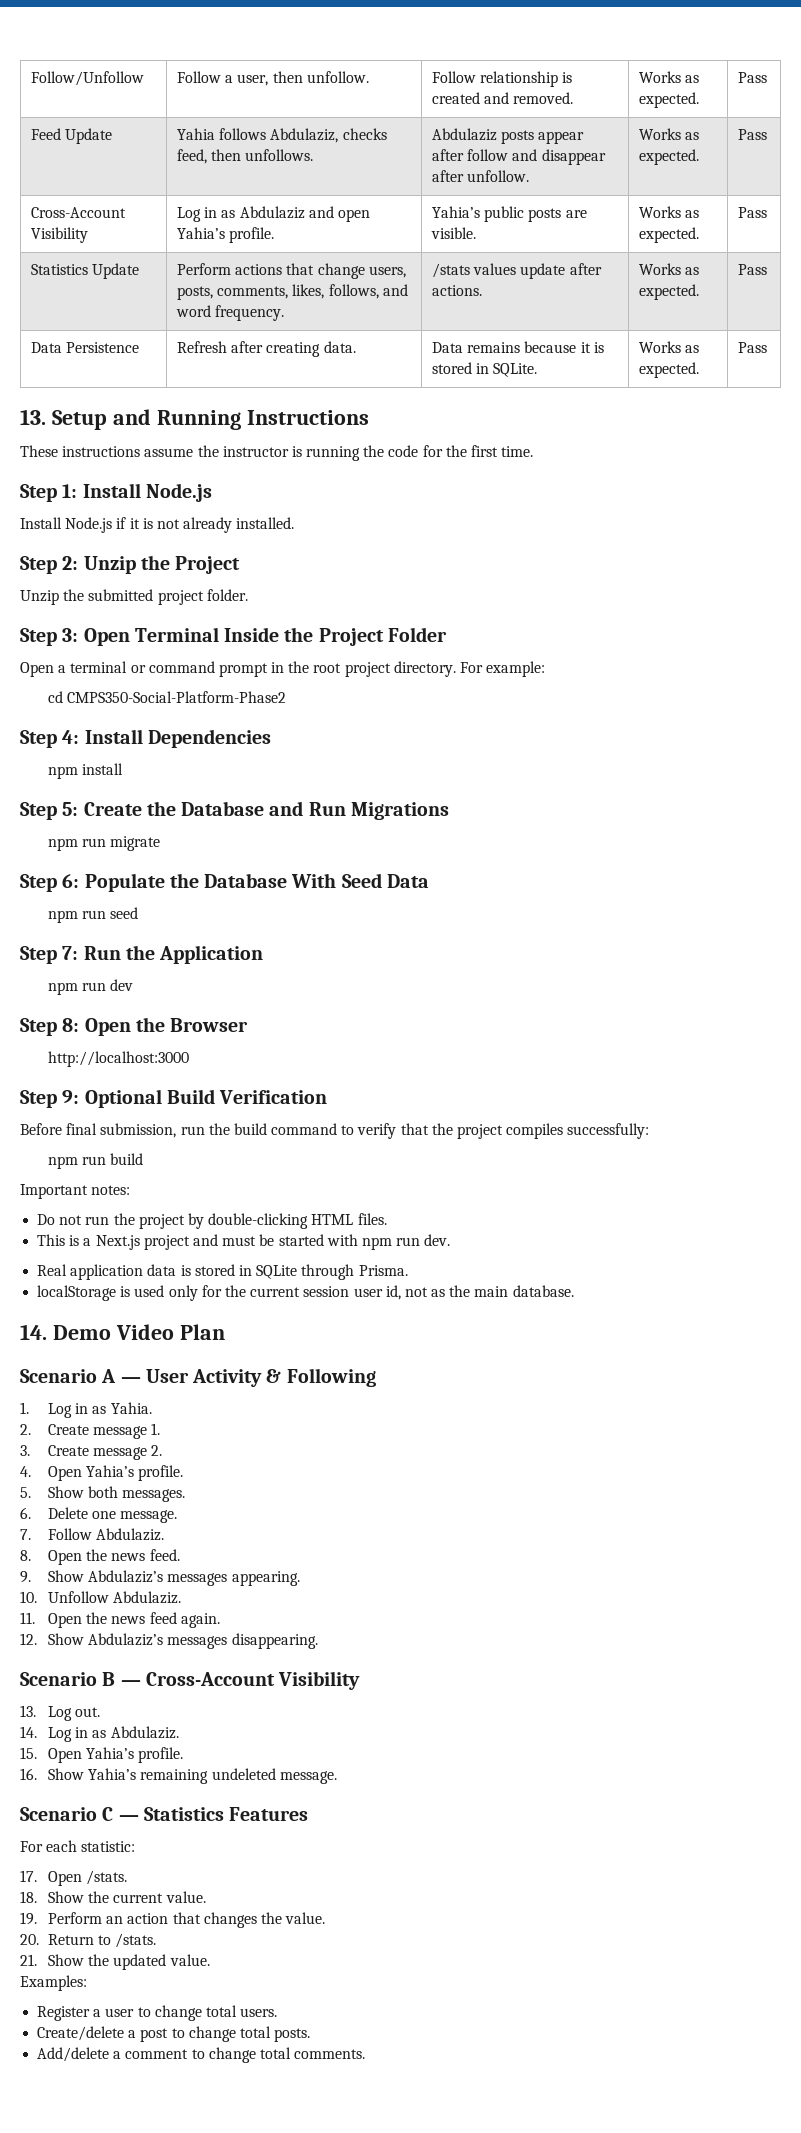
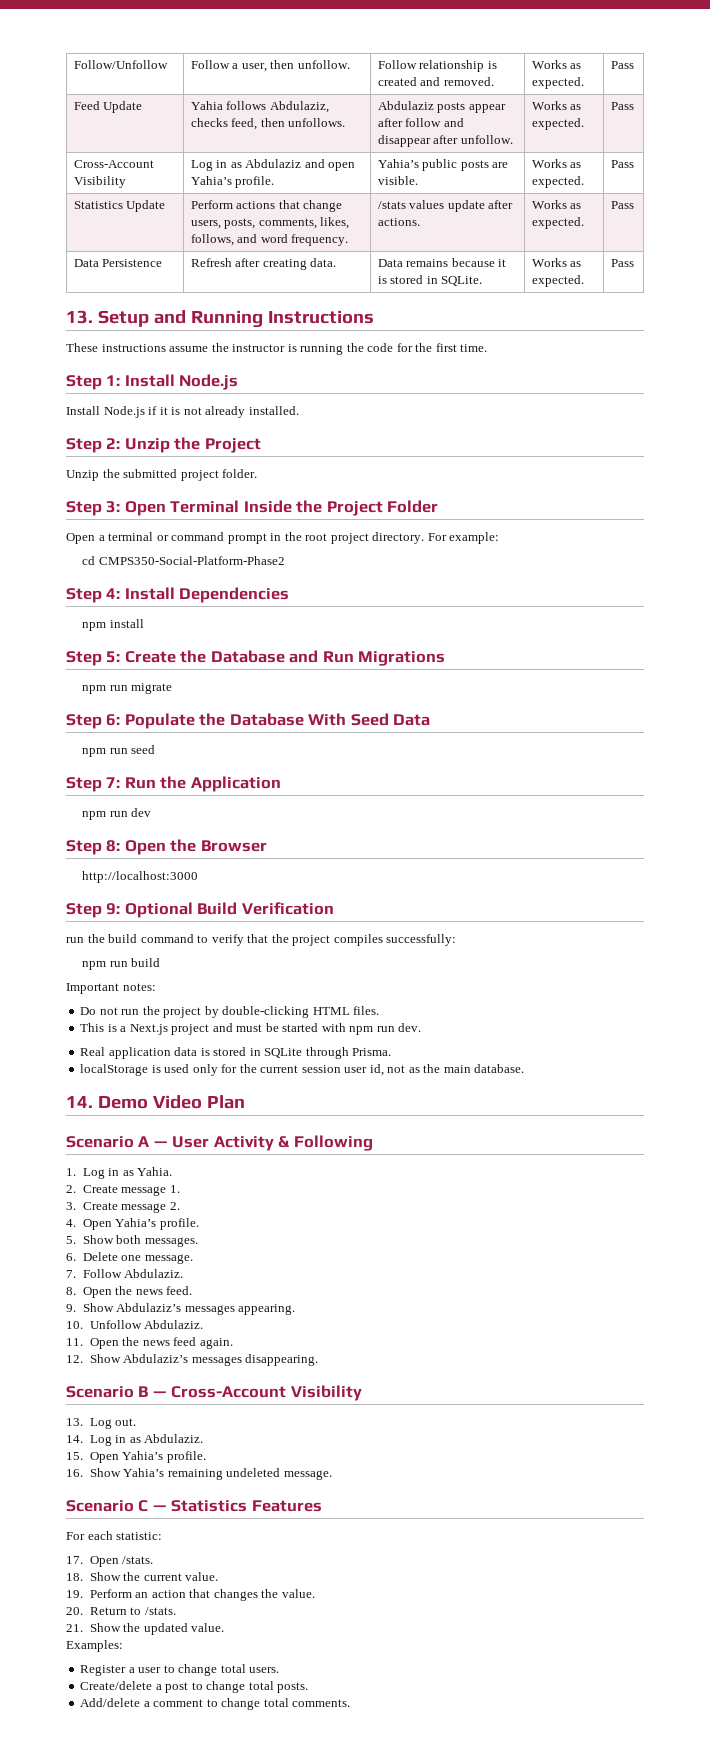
[20,1123,177,1138] Before final submission, -> (334, 908) none

